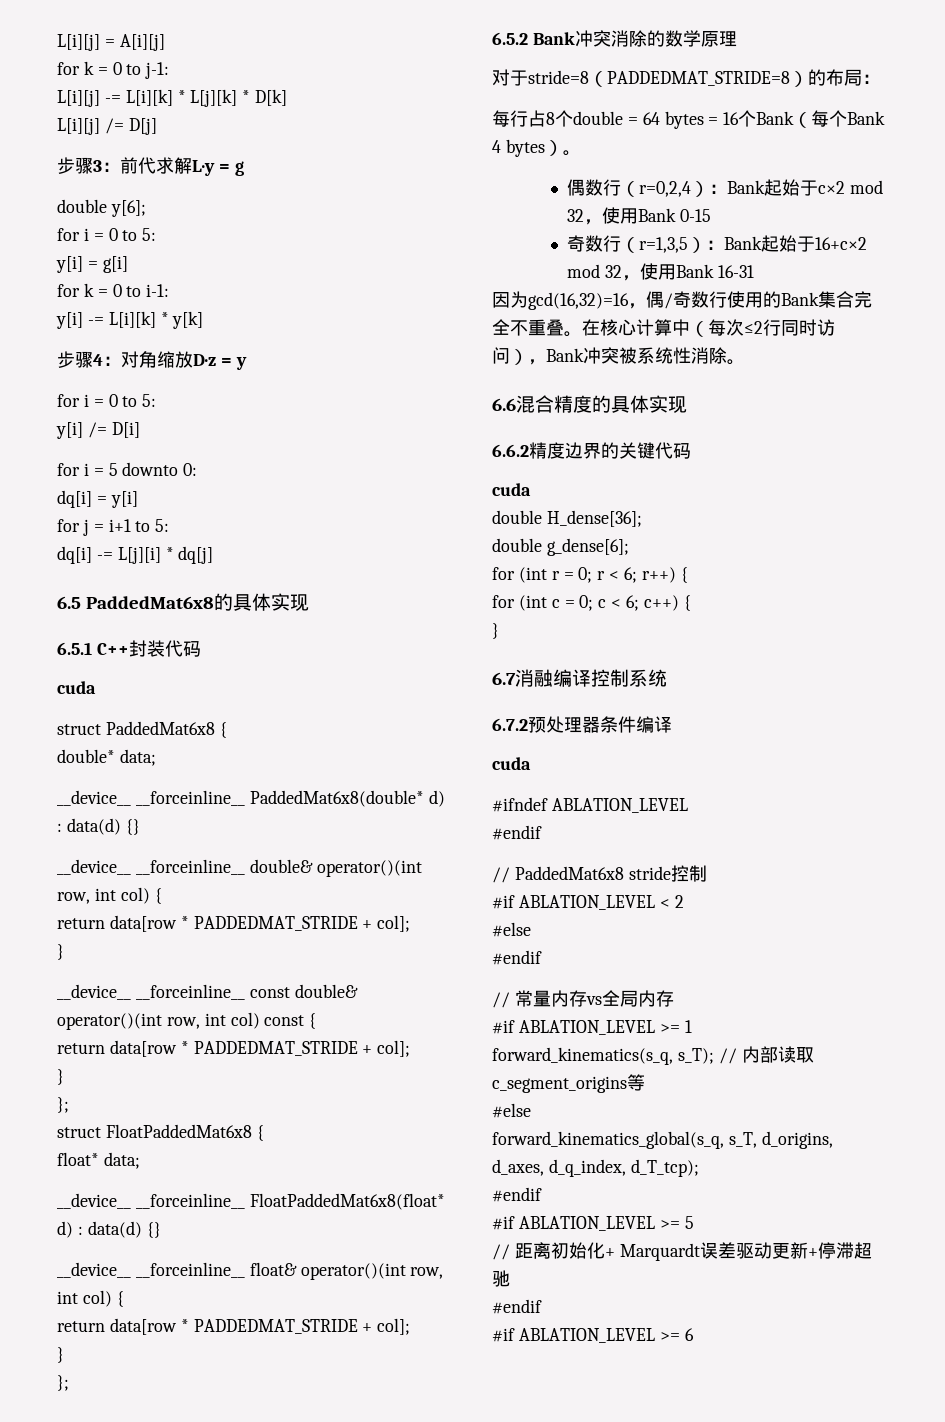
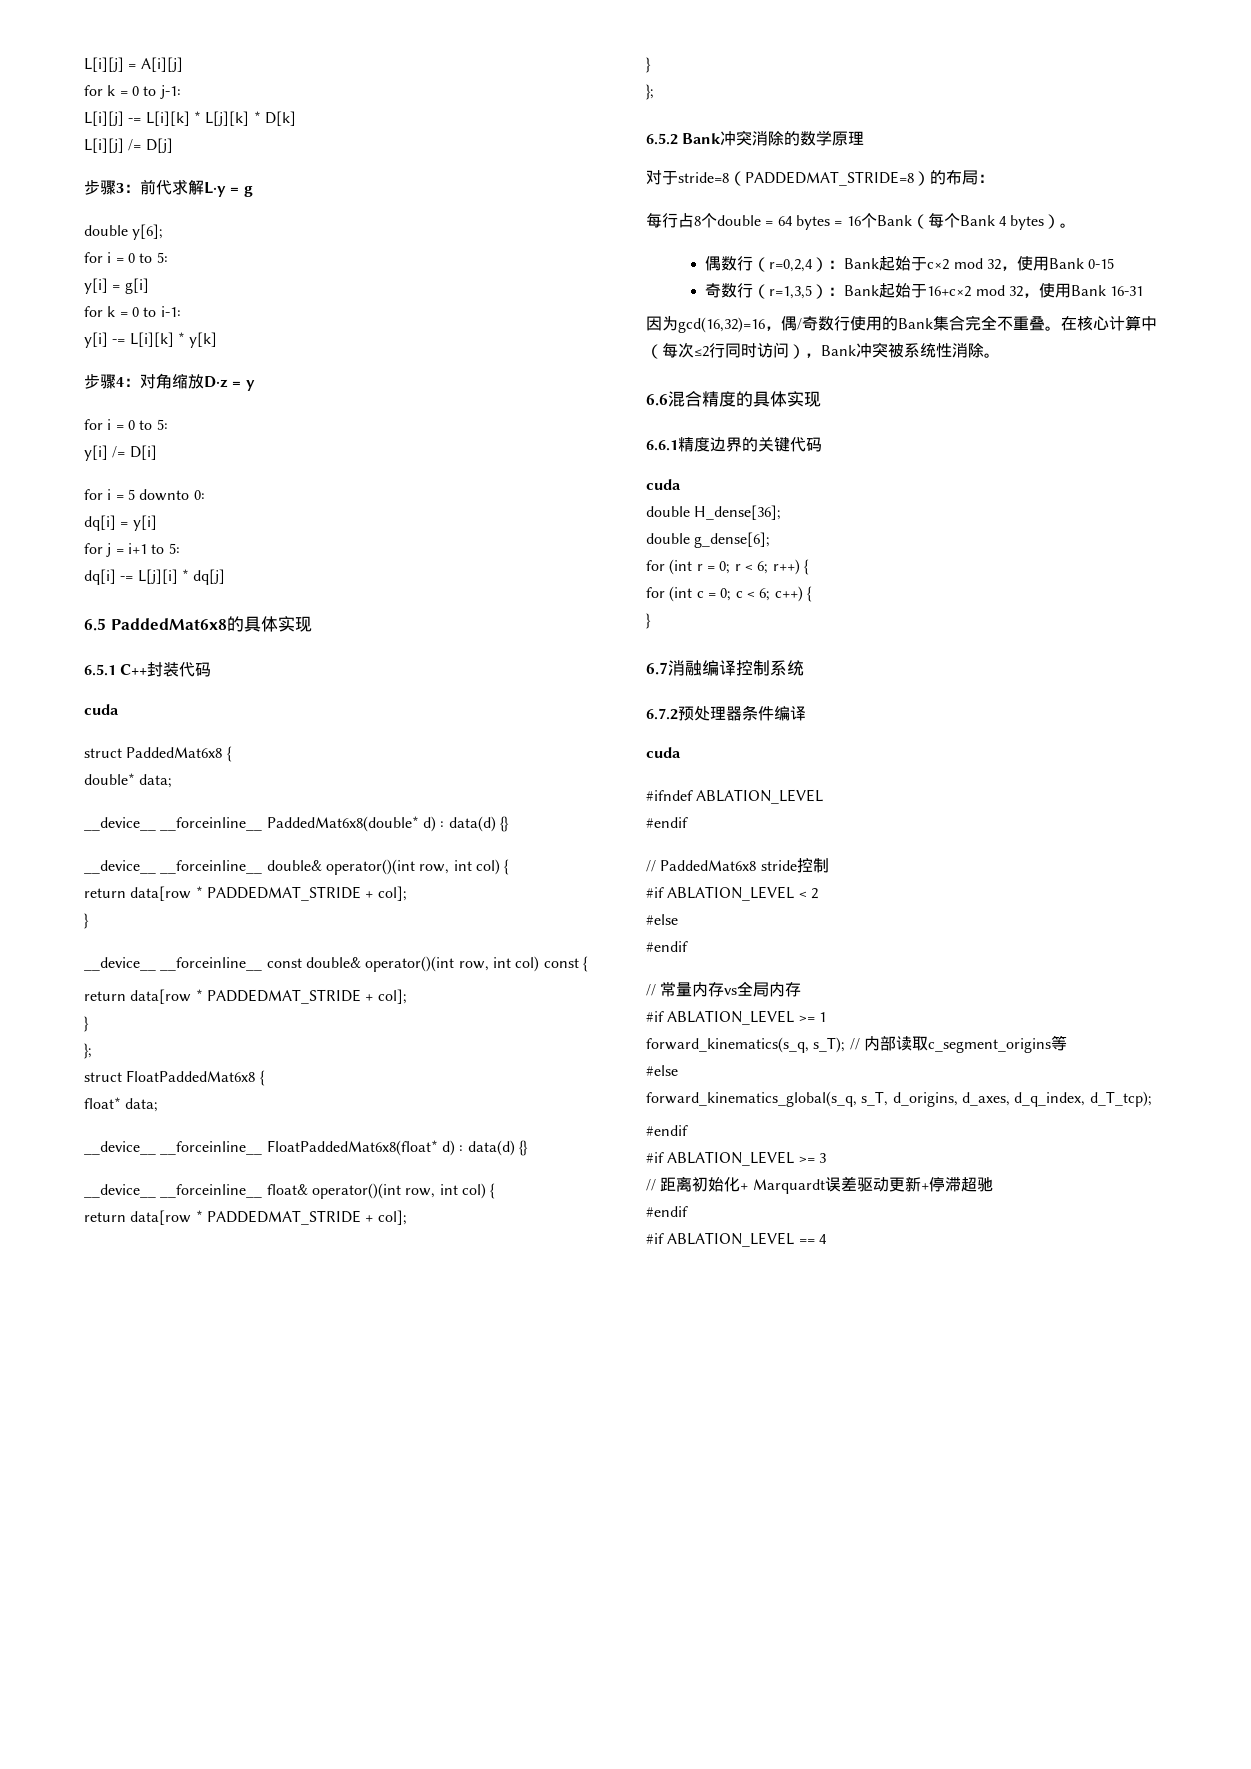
[492,444,529,457] 6.6.2 -> [646,440,678,451] 6.6.1
[684,1216,694,1229] 5 -> [818,1153,826,1163] 3
[659,1328,694,1341] >= 6 -> [798,1234,827,1244] == 4

